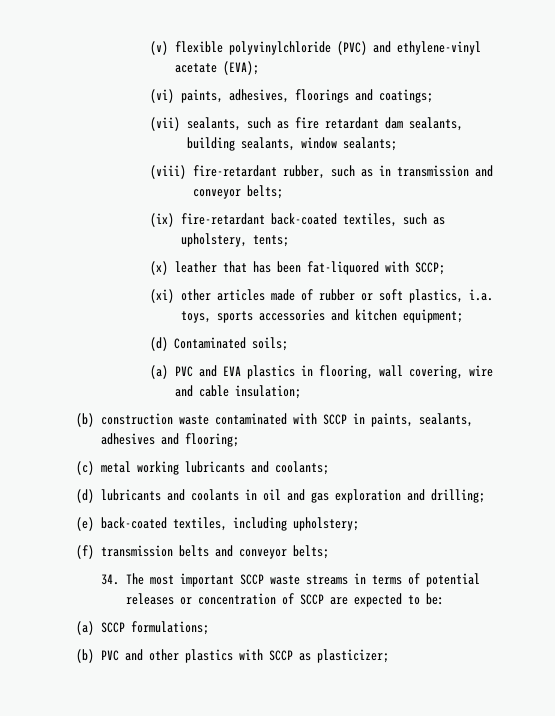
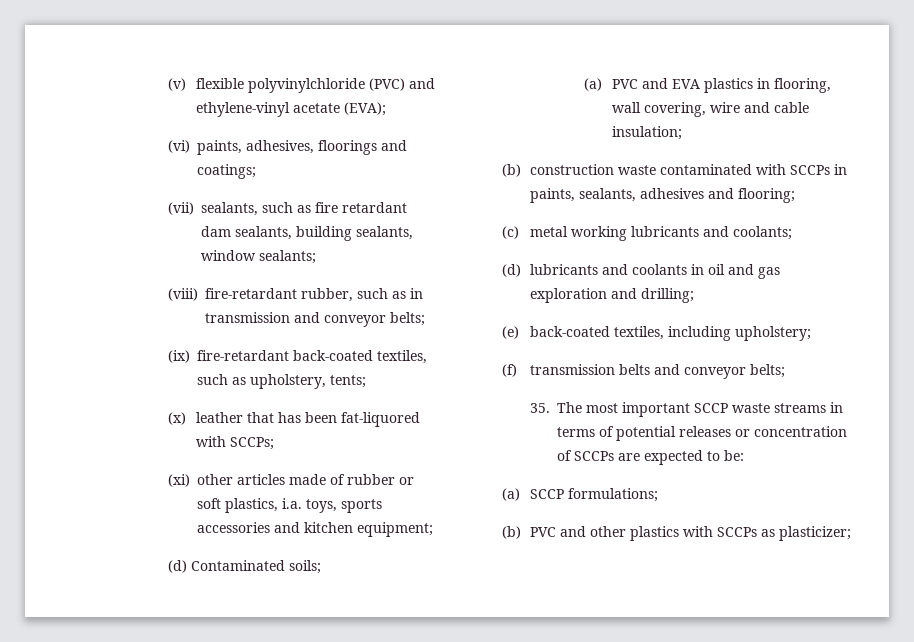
[414,262,445,275] SCCP; -> [229,437,274,450] SCCPs;
[323,414,348,425] SCCP -> [789,165,830,175] SCCPs
[100,574,119,585] 34. -> [529,403,550,413] 35.
[299,594,324,605] SCCP -> [574,451,615,461] SCCPs
[269,650,294,661] SCCP -> [716,527,757,537] SCCPs

